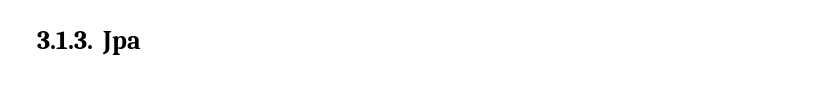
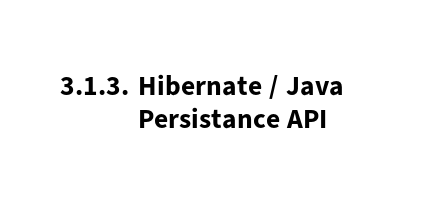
[102,31,142,55] Jpa -> [137,74,344,99] [137,107,328,129] Hibernate / Java Persistance API

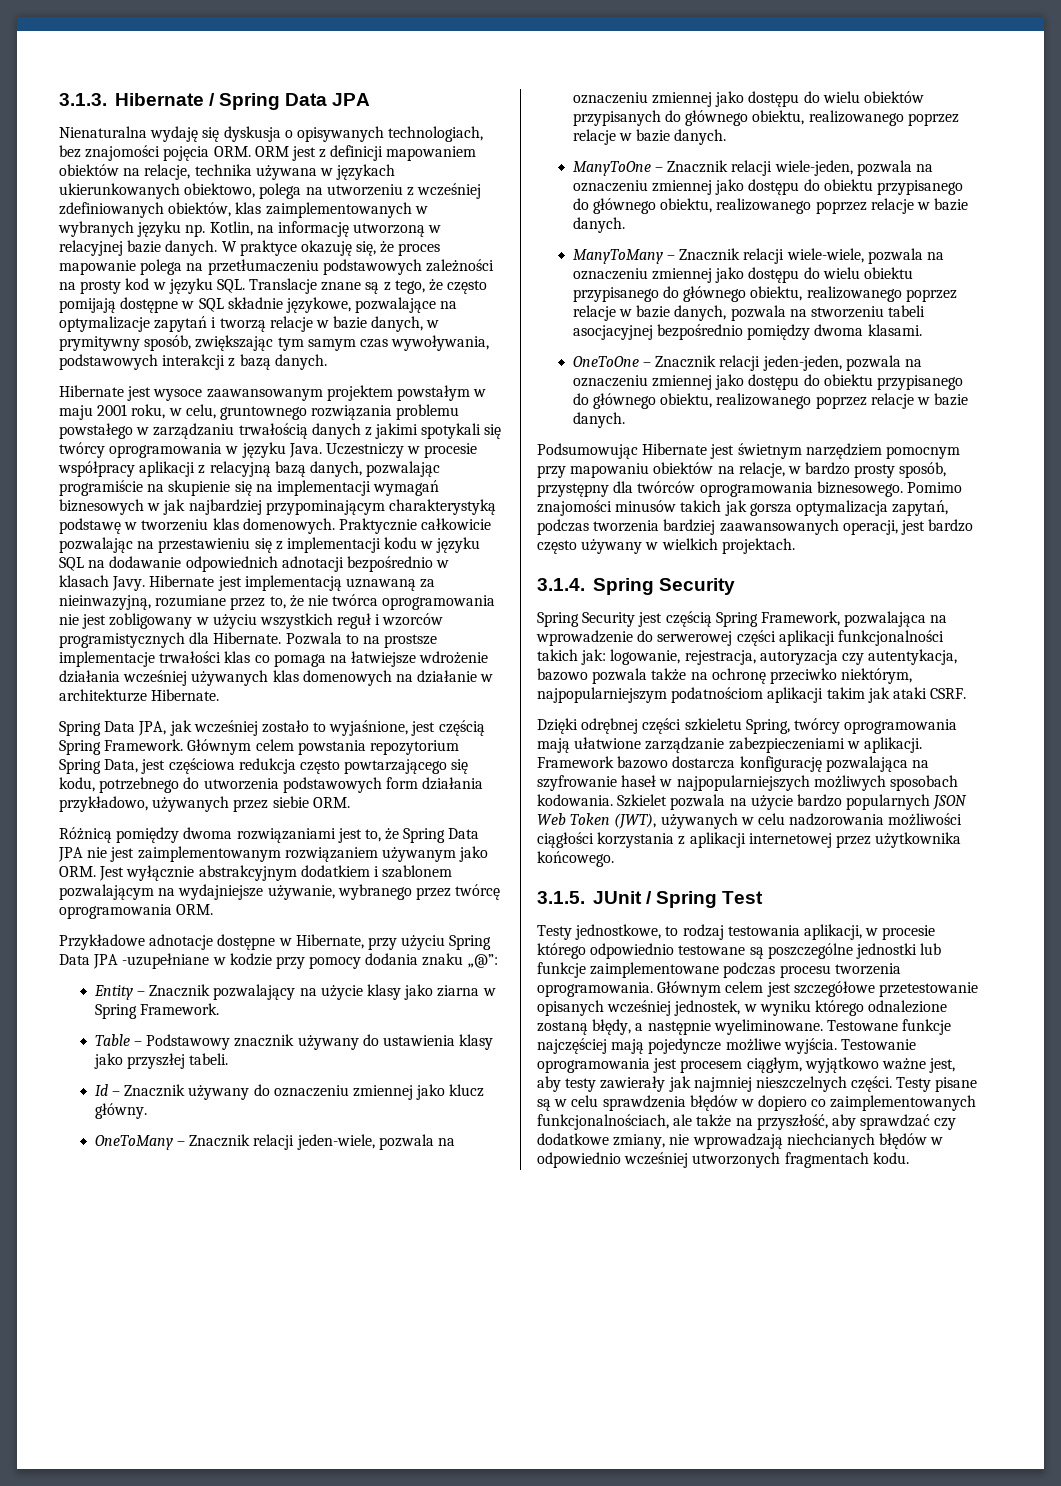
[285,77,344,96] [137,107,328,129] Java Persistance API -> [219,93,371,110] [59,126,484,142] [59,145,477,161] [59,164,396,180] [59,183,482,199] [59,202,428,218] [58,221,442,237] [59,240,441,256] [59,259,494,275] [59,278,488,294] [59,297,458,313] [59,316,440,332] [59,335,490,351] [59,354,327,370] [59,385,487,401] [59,404,460,420] [59,423,502,439] [59,442,478,458] [58,461,441,477] [59,480,440,496] [59,499,496,515] [59,518,492,534] [59,537,481,553] [59,556,450,572] [59,575,436,591] [59,594,496,610] [59,613,444,629] [59,632,438,648] [59,651,489,667] [59,670,494,686] [59,689,220,702] [59,720,485,736] [59,739,459,755] [59,758,469,774] [59,777,484,793] [59,796,350,812] [59,827,480,843] [58,846,489,862] [59,865,453,881] [59,884,501,900] [59,904,214,919] [59,934,492,950] [59,953,498,969] [93,984,496,1000] [94,1003,220,1019] [94,1034,494,1050] [93,1053,229,1069] [94,1084,485,1100] [94,1103,147,1119] [94,1134,455,1150] [572,91,924,107] [572,110,959,126] [572,129,727,145] [572,160,933,176] [572,179,963,195] [572,198,969,214] [572,217,625,233] [572,248,944,264] [572,267,913,283] [572,286,957,302] [572,305,926,321] [572,324,922,340] [572,355,922,371] [572,374,963,390] [572,393,969,409] [572,412,625,428] [537,443,960,459] [537,462,947,478] [537,481,962,497] [537,500,949,516] [537,519,974,535] [537,538,795,554] [537,578,735,595] [537,611,948,627] [536,630,944,646] [537,649,958,665] [537,668,913,684] [537,687,967,703] [537,718,958,734] [537,737,922,753] [537,756,929,772] [537,775,958,791] [537,794,968,810] [537,813,963,829] [537,832,962,848] [537,851,614,867] [537,891,764,908] [537,924,936,940] [537,943,942,959] [537,962,901,978] [537,981,978,997] [537,1000,948,1016] [537,1019,952,1035] [537,1038,916,1054] [537,1057,956,1073] [537,1076,978,1092] [537,1095,977,1111] [537,1114,957,1130] [537,1133,944,1149] [537,1152,909,1168] Spring Data JPA // Nienaturalna wydaję się dyskusja o opisywanych technologiach, bez znajomości pojęcia ORM. ORM jest z definicji mapowaniem obiektów na relacje, technika używana w językach ukierunkowanych obiektowo, polega na utworzeniu z wcześniej zdefiniowanych obiektów, klas zaimplementowanych w wybranych języku np. Kotlin, na informację utworzoną w relacyjnej bazie danych. W praktyce okazuję się, że proces mapowanie polega na przetłumaczeniu podstawowych zależności na prosty kod w języku SQL. Translacje znane są z tego, że często pomijają dostępne w SQL składnie językowe, pozwalające na optymalizacje zapytań i tworzą relacje w bazie danych, w prymitywny sposób, zwiększając tym samym czas wywoływania, podstawowych interakcji z bazą danych. // Hibernate jest wysoce zaawansowanym projektem powstałym w maju 2001 roku, w celu, gruntownego rozwiązania problemu powstałego w zarządzaniu trwałością danych z jakimi spotykali się twórcy oprogramowania w języku Java. Uczestniczy w procesie współpracy aplikacji z relacyjną bazą danych, pozwalając programiście na skupienie się na implementacji wymagań biznesowych w jak najbardziej przypominającym charakterystyką podstawę w tworzeniu klas domenowych. Praktycznie całkowicie pozwalając na przestawieniu się z implementacji kodu w języku SQL na dodawanie odpowiednich adnotacji bezpośrednio w klasach Javy. Hibernate jest implementacją uznawaną za nieinwazyjną, rozumiane przez to, że nie twórca oprogramowania nie jest zobligowany w użyciu wszystkich reguł i wzorców programistycznych dla Hibernate. Pozwala to na prostsze implementacje trwałości klas co pomaga na łatwiejsze wdrożenie działania wcześniej używanych klas domenowych na działanie w architekturze Hibernate. // Spring Data JPA, jak wcześniej zostało to wyjaśnione, jest częścią Spring Framework. Głównym celem powstania repozytorium Spring Data, jest częściowa redukcja często powtarzającego się kodu, potrzebnego do utworzenia podstawowych form działania przykładowo, używanych przez siebie ORM. // Różnicą pomiędzy dwoma rozwiązaniami jest to, że Spring Data JPA nie jest zaimplementowanym rozwiązaniem używanym jako ORM. Jest wyłącznie abstrakcyjnym dodatkiem i szablonem pozwalającym na wydajniejsze używanie, wybranego przez twórcę oprogramowania ORM. // Przykładowe adnotacje dostępne w Hibernate, przy użyciu Spring Data JPA -uzupełniane w kodzie przy pomocy dodania znaku „@”: // Entity – Znacznik pozwalający na użycie klasy jako ziarna w Spring Framework. // Table – Podstawowy znacznik używany do ustawienia klasy jako przyszłej tabeli. // Id – Znacznik używany do oznaczeniu zmiennej jako klucz główny. // OneToMany – Znacznik relacji jeden-wiele, pozwala na oznaczeniu zmiennej jako dostępu do wielu obiektów przypisanych do głównego obiektu, realizowanego poprzez relacje w bazie danych. // ManyToOne – Znacznik relacji wiele-jeden, pozwala na oznaczeniu zmiennej jako dostępu do obiektu przypisanego do głównego obiektu, realizowanego poprzez relacje w bazie danych. // ManyToMany – Znacznik relacji wiele-wiele, pozwala na oznaczeniu zmiennej jako dostępu do wielu obiektu przypisanego do głównego obiektu, realizowanego poprzez relacje w bazie danych, pozwala na stworzeniu tabeli asocjacyjnej bezpośrednio pomiędzy dwoma klasami. // OneToOne – Znacznik relacji jeden-jeden, pozwala na oznaczeniu zmiennej jako dostępu do obiektu przypisanego do głównego obiektu, realizowanego poprzez relacje w bazie danych. // Podsumowując Hibernate jest świetnym narzędziem pomocnym przy mapowaniu obiektów na relacje, w bardzo prosty sposób, przystępny dla twórców oprogramowania biznesowego. Pomimo znajomości minusów takich jak gorsza optymalizacja zapytań, podczas tworzenia bardziej zaawansowanych operacji, jest bardzo często używany w wielkich projektach. // 3.1.4. Spring Security // Spring Security jest częścią Spring Framework, pozwalająca na wprowadzenie do serwerowej części aplikacji funkcjonalności takich jak: logowanie, rejestracja, autoryzacja czy autentykacja, bazowo pozwala także na ochronę przeciwko niektórym, najpopularniejszym podatnościom aplikacji takim jak ataki CSRF. // Dzięki odrębnej części szkieletu Spring, twórcy oprogramowania mają ułatwione zarządzanie zabezpieczeniami w aplikacji. Framework bazowo dostarcza konfigurację pozwalająca na szyfrowanie haseł w najpopularniejszych możliwych sposobach kodowania. Szkielet pozwala na użycie bardzo popularnych JSON Web Token (JWT), używanych w celu nadzorowania możliwości ciągłości korzystania z aplikacji internetowej przez użytkownika końcowego. // 3.1.5. JUnit / Spring Test // Testy jednostkowe, to rodzaj testowania aplikacji, w procesie którego odpowiednio testowane są poszczególne jednostki lub funkcje zaimplementowane podczas procesu tworzenia oprogramowania. Głównym celem jest szczegółowe przetestowanie opisanych wcześniej jednostek, w wyniku którego odnalezione zostaną błędy, a następnie wyeliminowane. Testowane funkcje najczęściej mają pojedyncze możliwe wyjścia. Testowanie oprogramowania jest procesem ciągłym, wyjątkowo ważne jest, aby testy zawierały jak najmniej nieszczelnych części. Testy pisane są w celu sprawdzenia błędów w dopiero co zaimplementowanych funkcjonalnościach, ale także na przyszłość, aby sprawdzać czy dodatkowe zmiany, nie wprowadzają niechcianych błędów w odpowiednio wcześniej utworzonych fragmentach kodu.

